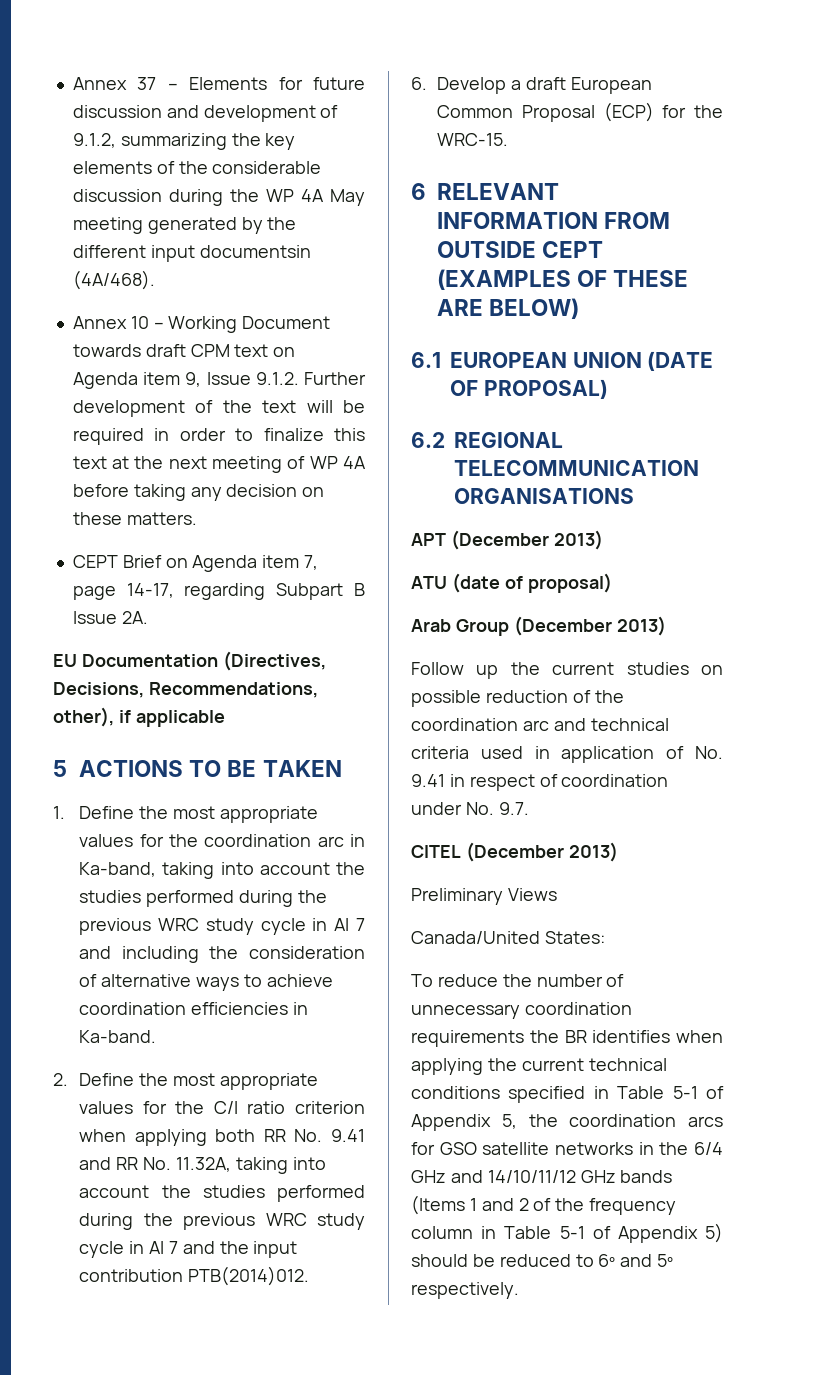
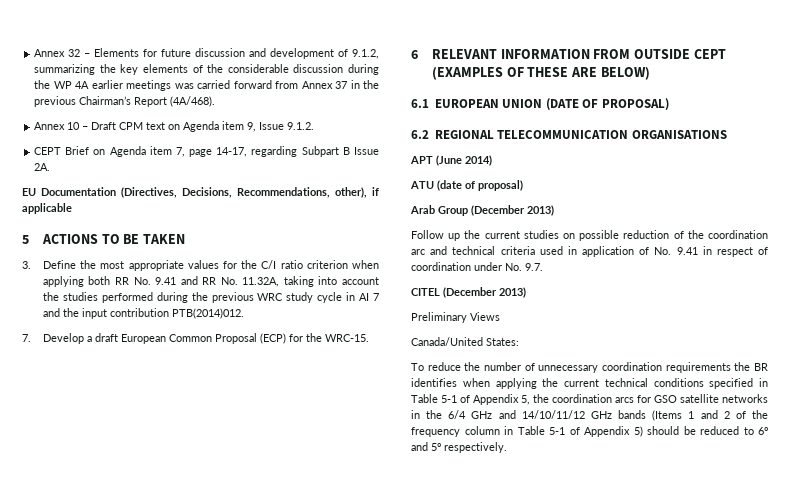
[72,77,157,90] Annex 37 -> [34,49,81,57] Annex 32
[329,189,365,206] [72,217,297,234] [72,245,311,262] May meeting generated by the different input documentsin -> [91,80,380,91] [34,96,168,107] earlier meetings was carried forward from Annex 37 in the previous Chairman’s Report
[168,316,331,333] [72,344,186,357] Working Document towards draft -> [91,122,117,130] Draft
[304,372,366,385] [72,400,365,417] [72,428,365,445] [72,456,366,473] [72,484,325,501] [72,512,197,525] Further development of the text will be required in order to finalize this text at the next meeting of WP 4A before taking any decision on these matters. -> (315, 126) none
[53,806,318,823] [79,834,365,847] [79,862,365,879] [79,890,327,907] [79,918,366,935] [79,946,366,963] [79,974,333,991] [79,1002,308,1015] [79,1030,157,1043] [53,1073,68,1086] 1. Define the most appropriate values for the coordination arc in Ka-band, taking into account the studies performed during the previous WRC study cycle in AI 7 and including the consideration of alternative ways to achieve coordination efficiencies in Ka-band. // 2. -> [22,261,31,269] 3.
[411,77,427,90] 6. -> [22,334,31,342] 7.
[450,530,603,550] (December 2013) -> [436,155,492,166] (June 2014)

